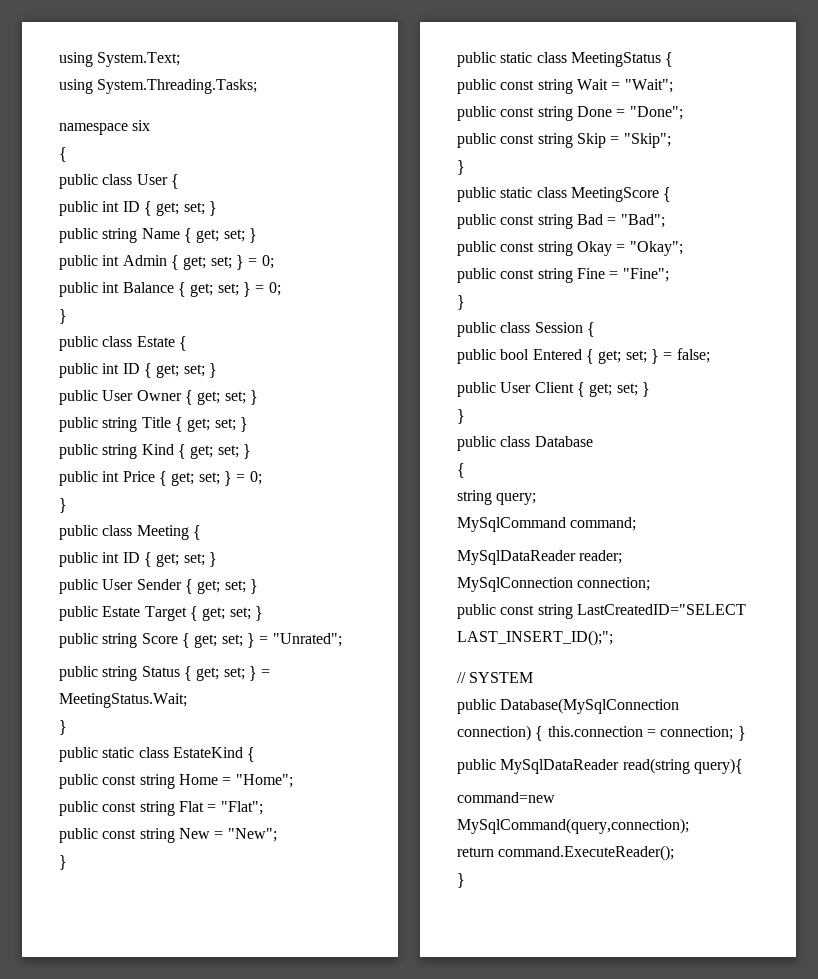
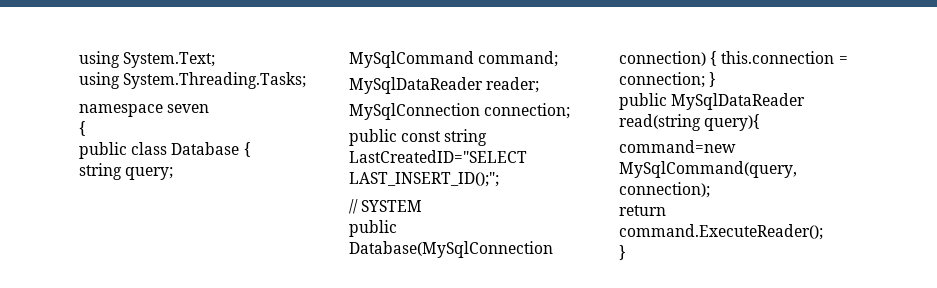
[132,120,151,131] [59,147,67,162] [59,174,179,189] [59,201,217,216] [59,228,257,243] [59,255,274,270] [59,282,281,297] [59,309,67,324] [59,336,187,351] [59,363,217,378] [59,390,258,405] [59,417,248,432] [59,444,251,459] [59,471,262,486] [59,498,67,513] [59,525,201,540] [59,552,217,567] [59,579,258,594] [59,606,263,621] [59,633,342,648] [59,666,271,681] [59,693,187,708] [59,720,67,735] [59,747,256,762] [59,774,293,789] [59,801,263,816] [59,828,277,843] [59,855,67,870] [457,52,674,67] [457,79,673,94] [457,106,683,121] [457,133,671,148] [457,160,465,175] [457,187,672,202] [457,214,665,229] [457,241,683,256] [457,268,669,283] [457,295,465,310] [457,322,595,337] [457,348,710,364] [457,382,650,397] [457,409,465,424] six // { // public class User { // public int ID { get; set; } // public string Name { get; set; } // public int Admin { get; set; } = 0; // public int Balance { get; set; } = 0; // } // public class Estate { // public int ID { get; set; } // public User Owner { get; set; } // public string Title { get; set; } // public string Kind { get; set; } // public int Price { get; set; } = 0; // } // public class Meeting { // public int ID { get; set; } // public User Sender { get; set; } // public Estate Target { get; set; } // public string Score { get; set; } = "Unrated"; // public string Status { get; set; } = MeetingStatus.Wait; // } // public static class EstateKind { // public const string Home = "Home"; // public const string Flat = "Flat"; // public const string New = "New"; // } // public static class MeetingStatus { // public const string Wait = "Wait"; // public const string Done = "Done"; // public const string Skip = "Skip"; // } // public static class MeetingScore { // public const string Bad = "Bad"; // public const string Okay = "Okay"; // public const string Fine = "Fine"; // } // public class Session { // public bool Entered { get; set; } = false; // public User Client { get; set; } // } -> [167,104,210,113] [79,121,86,136] seven // {
(593, 441) // -> (240, 148) none

